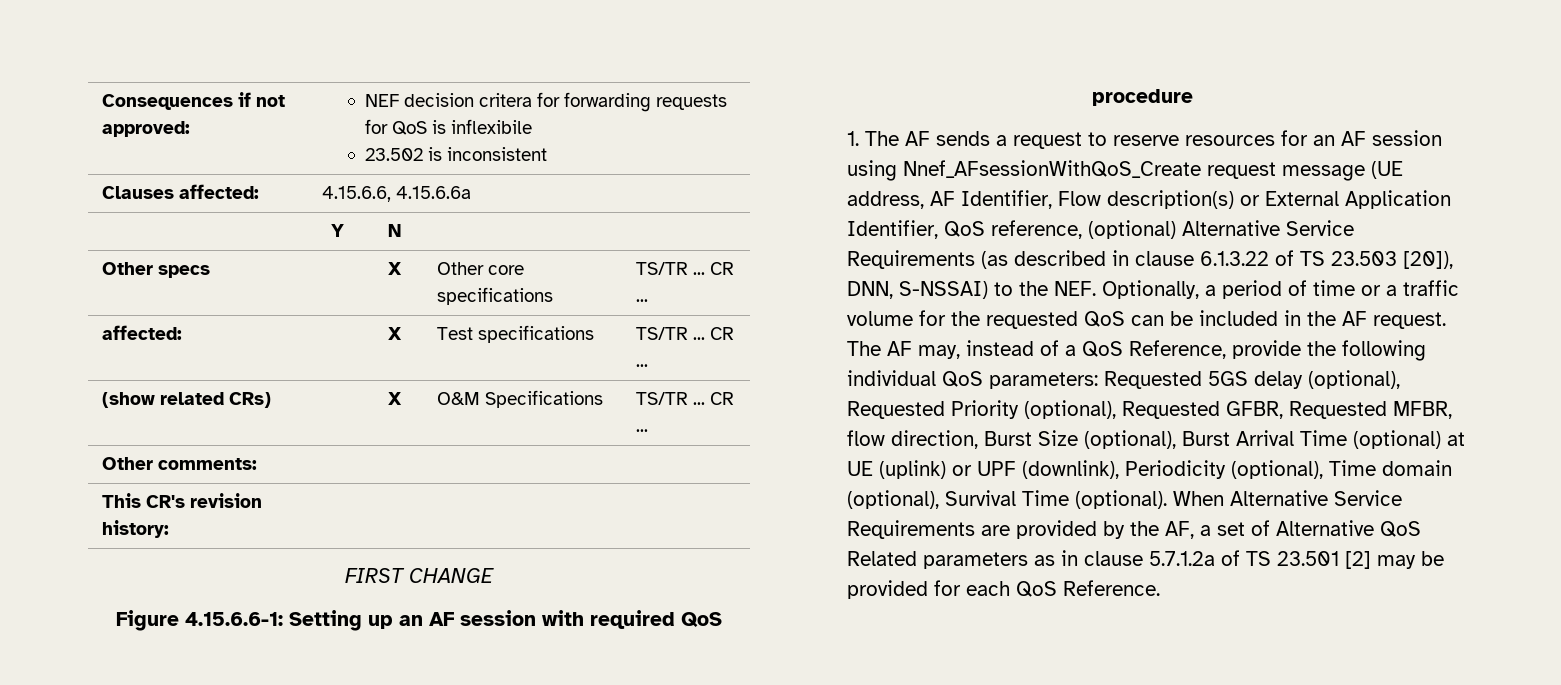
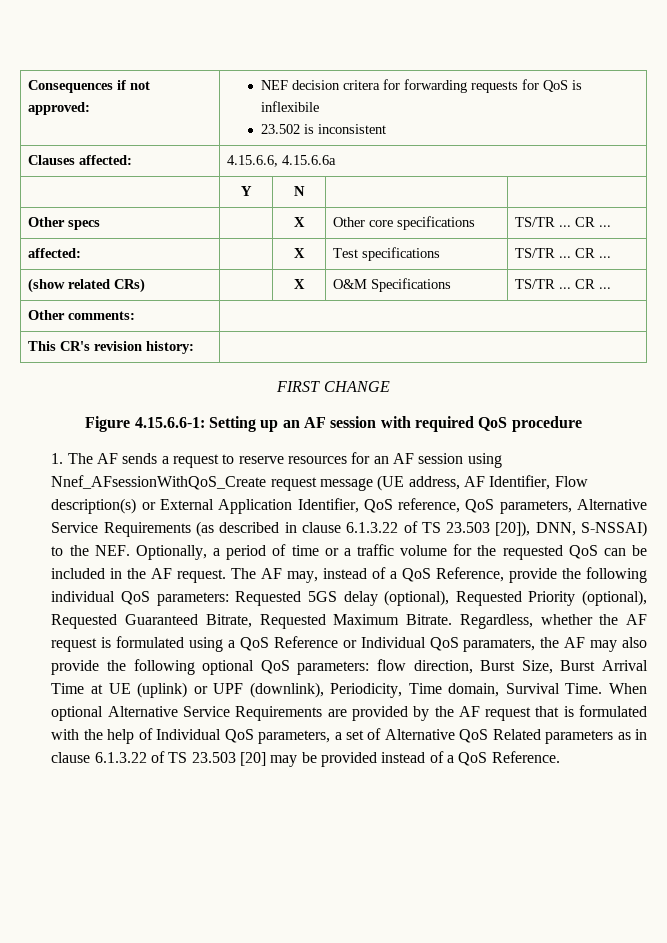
[1088,220,1177,239] (optional) -> [465,499,572,514] QoS parameters,
[1226,401,1453,419] GFBR, Requested MFBR, -> [125,614,647,629] [51,636,648,652] [51,659,370,675] Guaranteed Bitrate, Requested Maximum Bitrate. Regardless, whether the AF request is formulated using a QoS Reference or Individual QoS paramaters, the AF may also provide the following optional QoS parameters:
[1038,430,1177,449] Size (optional), -> [521,660,553,674] Size,
[1353,430,1442,449] (optional) -> (85, 688) none
[1125,460,1453,479] [847,490,1225,509] Periodicity (optional), Time domain (optional), Survival Time (optional). When -> [330,683,647,698] [51,706,104,721] Periodicity, Time domain, Survival Time. When optional
[1165,521,1195,539] AF, -> [458,705,647,721] [51,728,331,744] AF request that is formulated with the help of Individual QoS parameters,
[1149,550,1372,569] 5.7.1.2a of TS 23.501 [2] -> [94,751,267,766] 6.1.3.22 of TS 23.503 [20]
[934,580,1011,596] for each -> [381,751,454,763] instead of a

